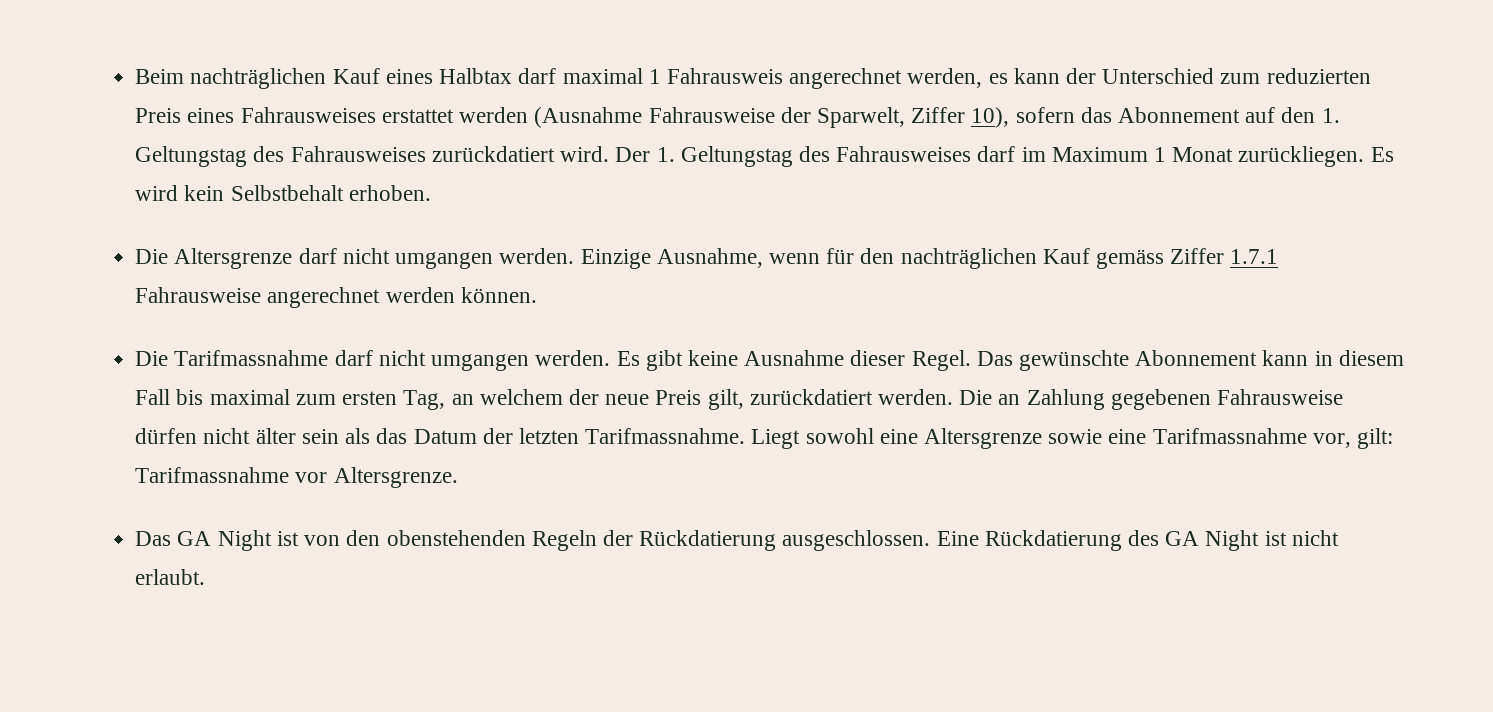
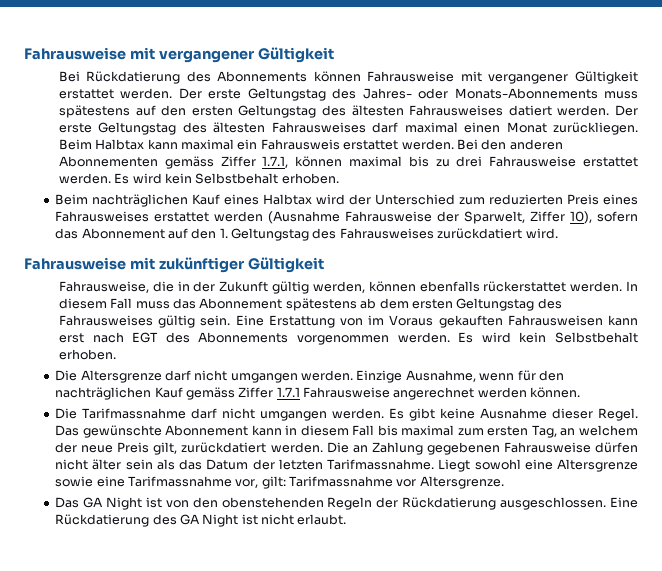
(135, 76) none -> [24,47,334,63] [58,71,639,84] [58,88,639,101] [58,105,639,118] [58,122,639,135] [58,139,563,150] [58,156,638,169] [58,173,339,184] Fahrausweise mit vergangener Gültigkeit // Bei Rückdatierung des Abonnements können Fahrausweise mit vergangener Gültigkeit erstattet werden. Der erste Geltungstag des Jahres- oder Monats-Abonnements muss spätestens auf den ersten Geltungstag des ältesten Fahrausweises datiert werden. Der erste Geltungstag des ältesten Fahrausweises darf maximal einen Monat zurückliegen. Beim Halbtax kann maximal ein Fahrausweis erstattet werden. Bei den anderen Abonnementen gemäss Ziffer 1.7.1, können maximal bis zu drei Fahrausweise erstattet werden. Es wird kein Selbstbehalt erhoben. //
[518,68,1060,89] darf maximal 1 Fahrausweis angerechnet werden, es kann -> [316,194,346,205] wird
[615,146,1365,167] Der 1. Geltungstag des Fahrausweises darf im Maximum 1 Monat zurückliegen. -> [24,257,324,273] [58,281,639,294] [58,298,562,311] [58,315,638,328] [58,332,450,345] // Fahrausweise mit zukünftiger Gültigkeit // Fahrausweise, die in der Zukunft gültig werden, können ebenfalls rückerstattet werden. In diesem Fall muss das Abonnement spätestens ab dem ersten Geltungstag des Fahrausweises gültig sein. Eine Erstattung von im Voraus gekauften Fahrausweisen kann erst nach EGT des Abonnements vorgenommen werden.

